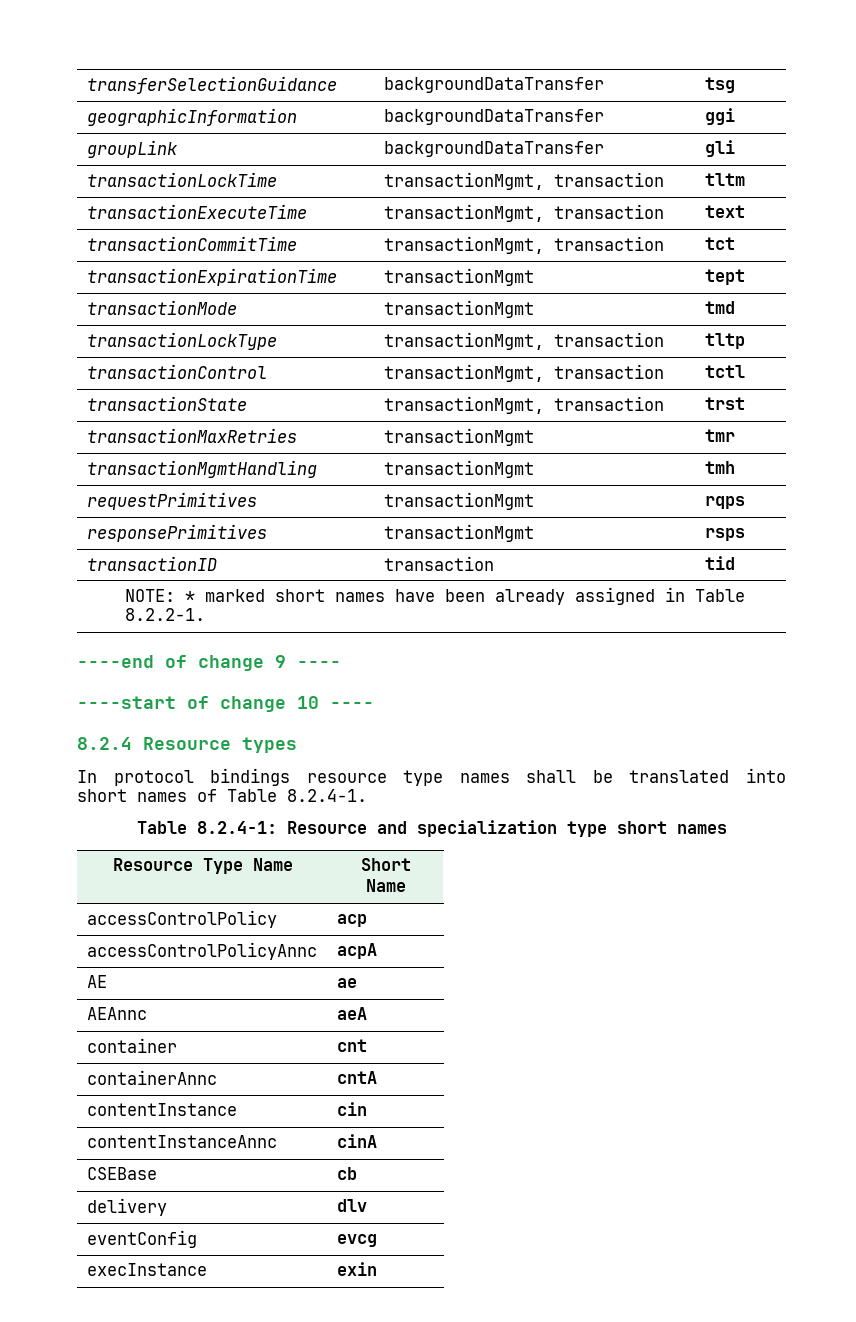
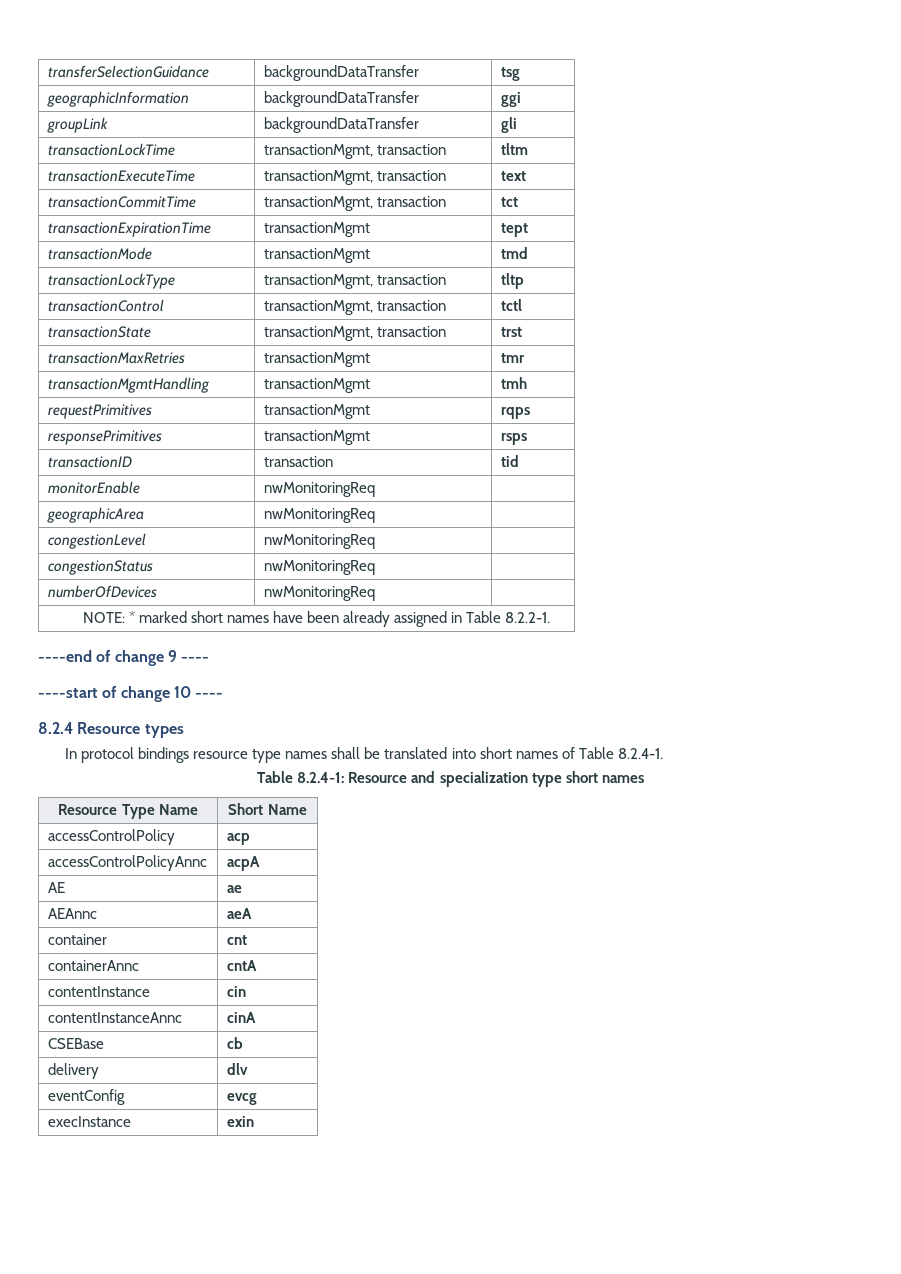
(735, 563) none -> [47,481,140,494] [263,482,375,497] [46,507,144,523] [263,508,375,523] [47,533,146,549] [263,534,375,549] [47,560,153,575] [263,560,375,575] [47,585,157,598] [263,586,375,601] // monitorEnable | nwMonitoringReq | // geographicArea | nwMonitoringReq | // congestionLevel | nwMonitoringReq | // congestionStatus | nwMonitoringReq | // numberOfDevices | nwMonitoringReq |

